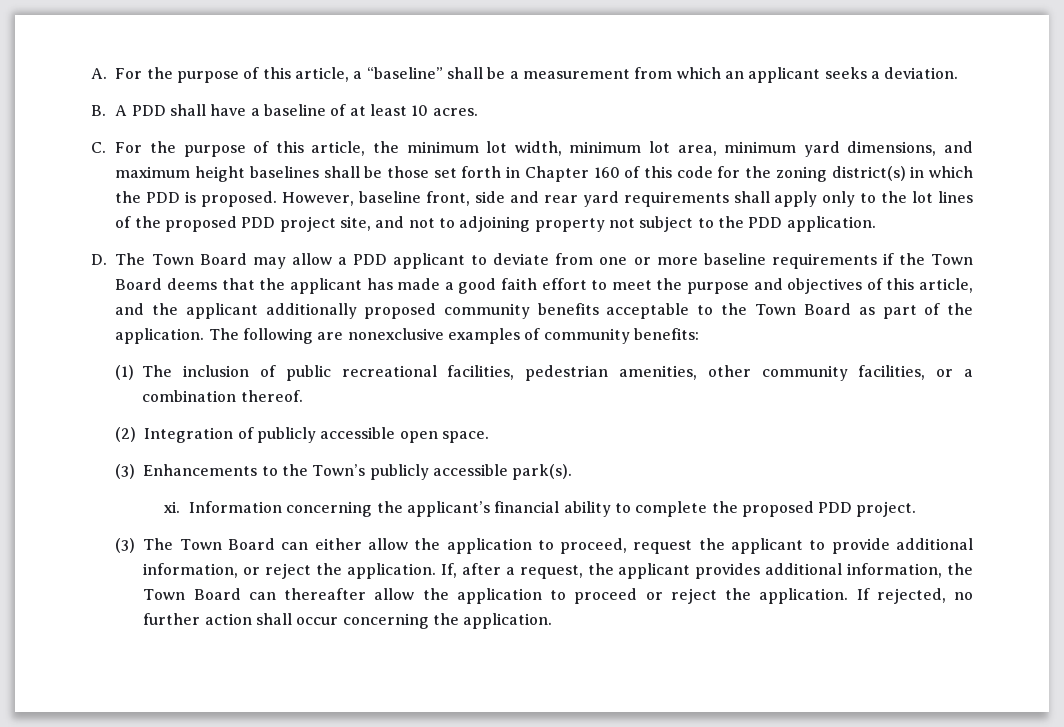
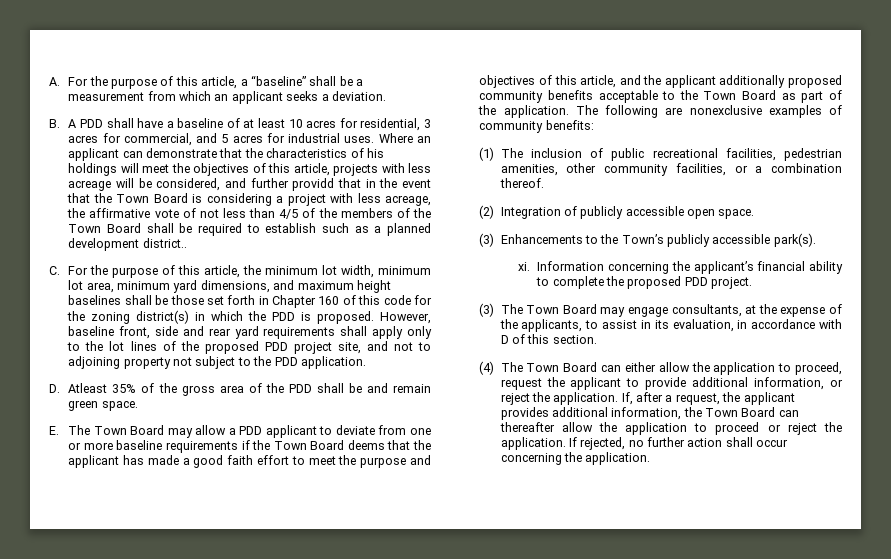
[432,108,478,116] acres. -> [306,118,432,131] [68,133,432,146] [68,148,384,161] [68,163,432,176] [68,178,432,191] [67,193,432,206] [67,208,432,219] [68,223,432,236] [68,238,187,251] acres for residential, 3 acres for commercial, and 5 acres for industrial uses. Where an applicant can demonstrate that the characteristics of his holdings will meet the objectives of this article, projects with less acreage will be considered, and further providd that in the event that the Town Board is considering a project with less acreage, the affirmative vote of not less than 4/5 of the members of the Town Board shall be required to establish such as a planned development district..
(107, 259) none -> [68,383,432,396] [68,400,138,411] [49,426,59,435] Atleast 35% of the gross area of the PDD shall be and remain green space. // E.
(276, 544) none -> [600,304,842,317] [499,319,842,332] [500,334,597,344] [479,361,598,375] may engage consultants, at the expense of the applicants, to assist in its evaluation, in accordance with D of this section. // (4) The Town Board

